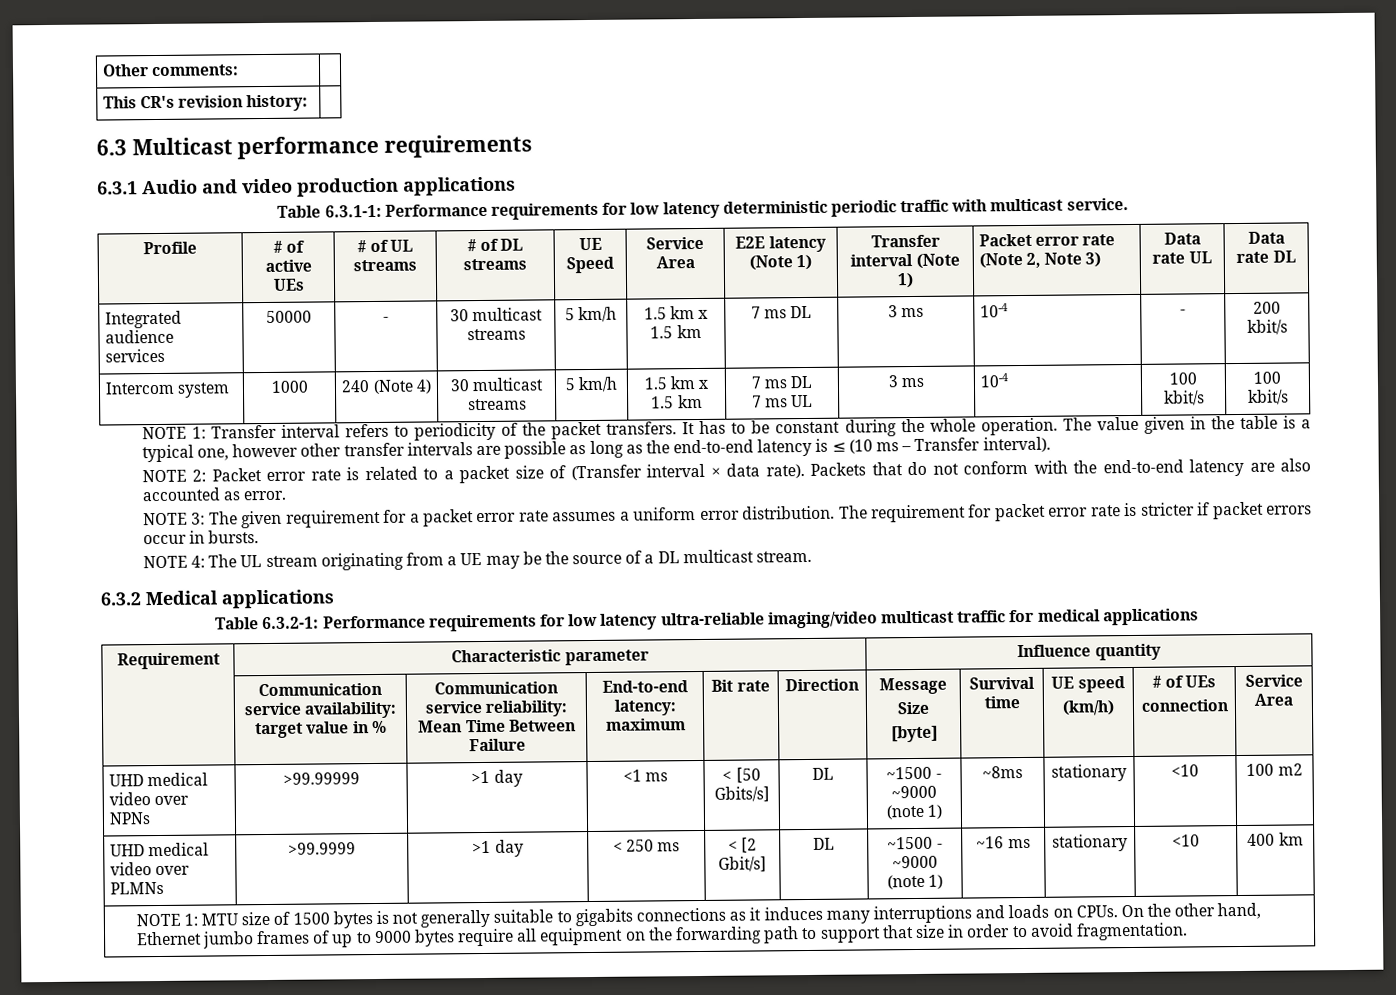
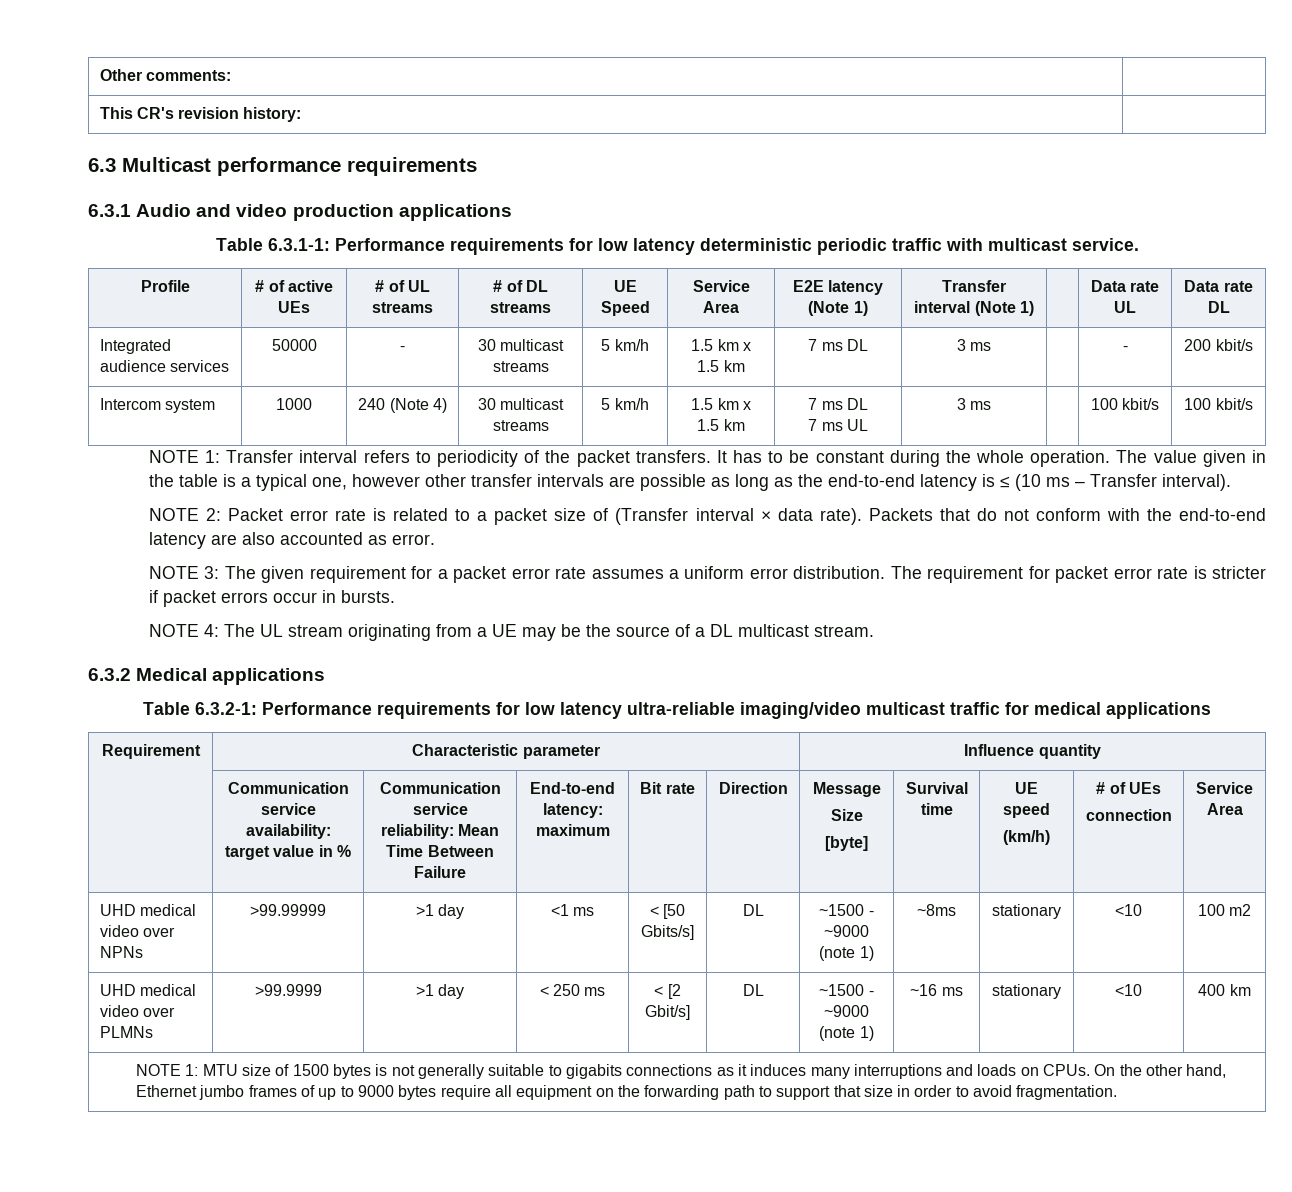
[978,233,1116,247] [978,252,1102,269] Packet error rate (Note 2, Note 3) -> (1034, 308) none
[979,303,1008,318] 10-4 -> (992, 346) none
[979,373,1008,388] 10-4 -> (992, 405) none

